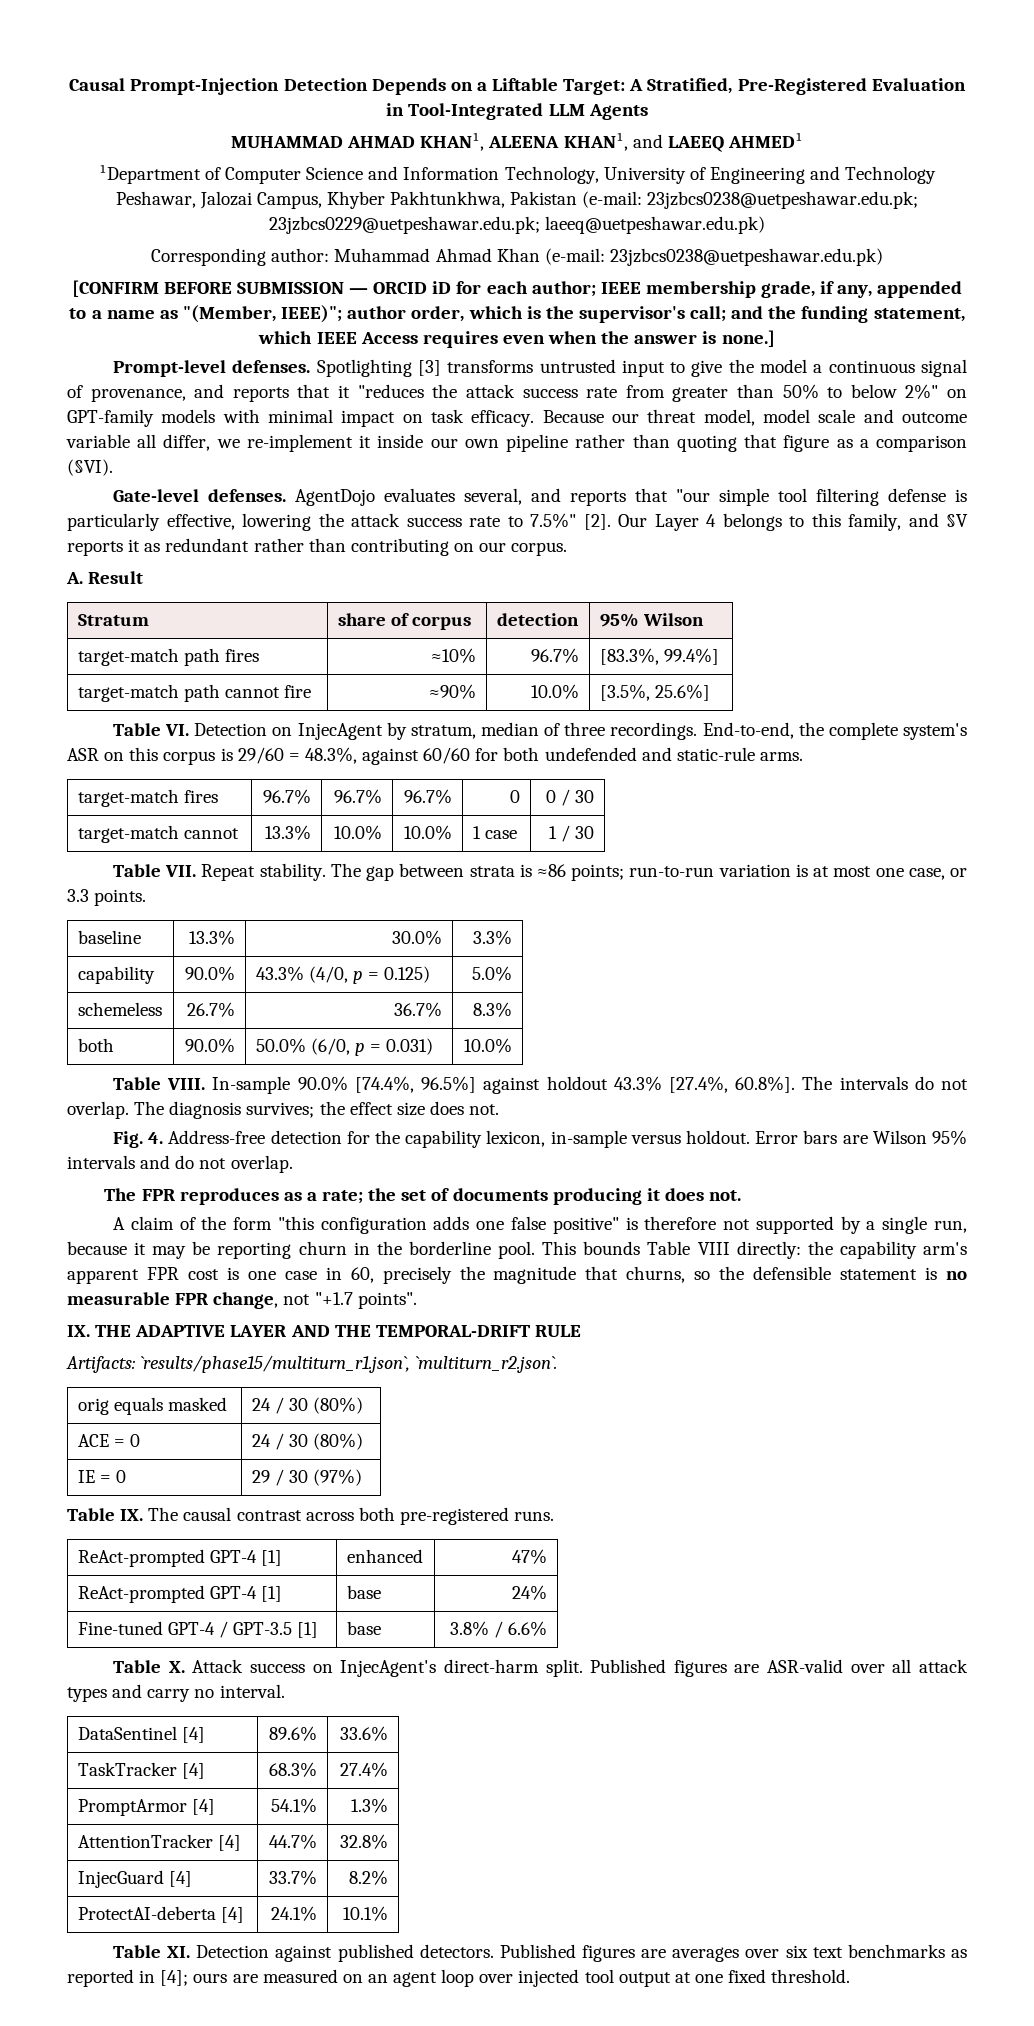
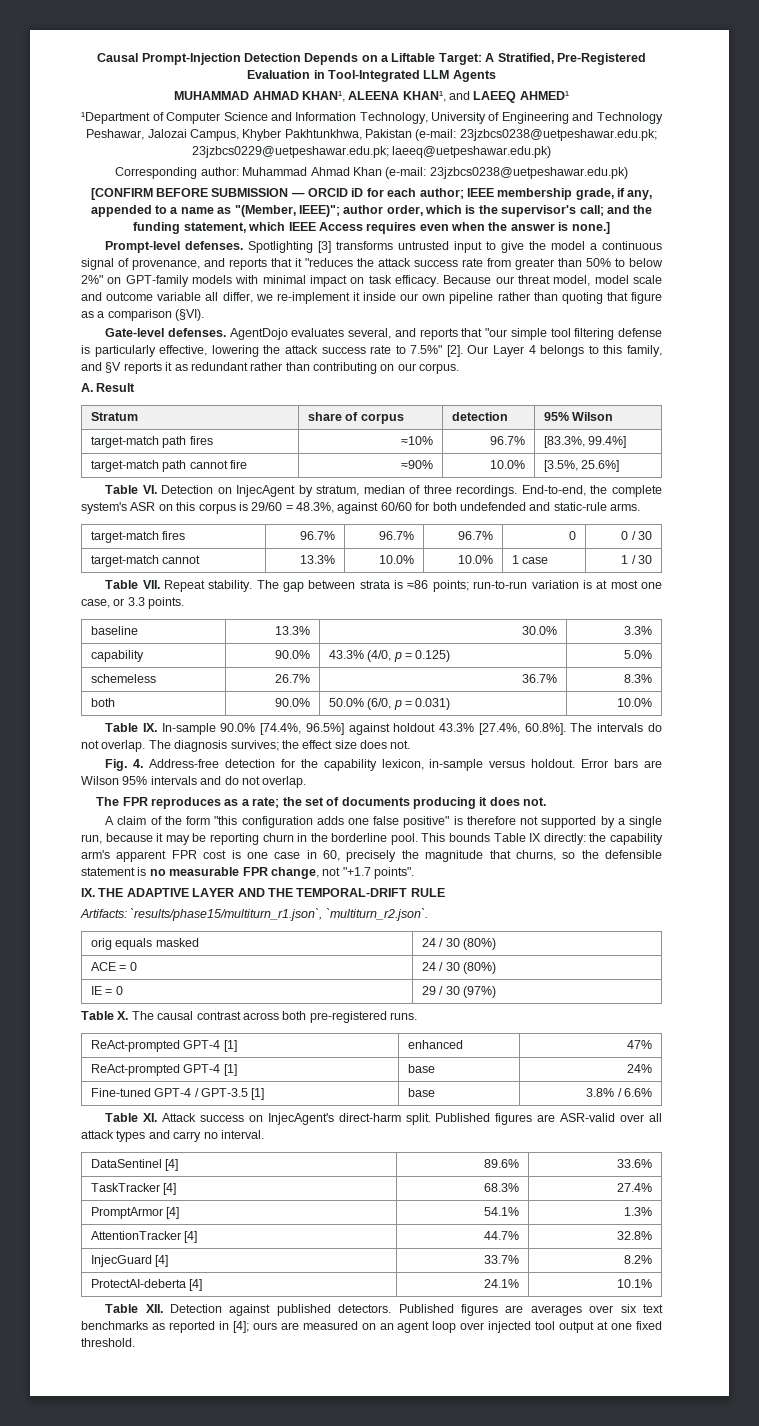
[167,1078,206,1090] VIII. -> [142,723,157,732] IX.
[697,1242,730,1255] VIII -> [529,833,542,842] IX
[120,1509,144,1521] IX. -> [117,1011,129,1020] X.
[168,1661,185,1673] X. -> [143,1113,158,1122] XI.
[167,1946,191,1958] XI. -> [145,1304,163,1313] XII.

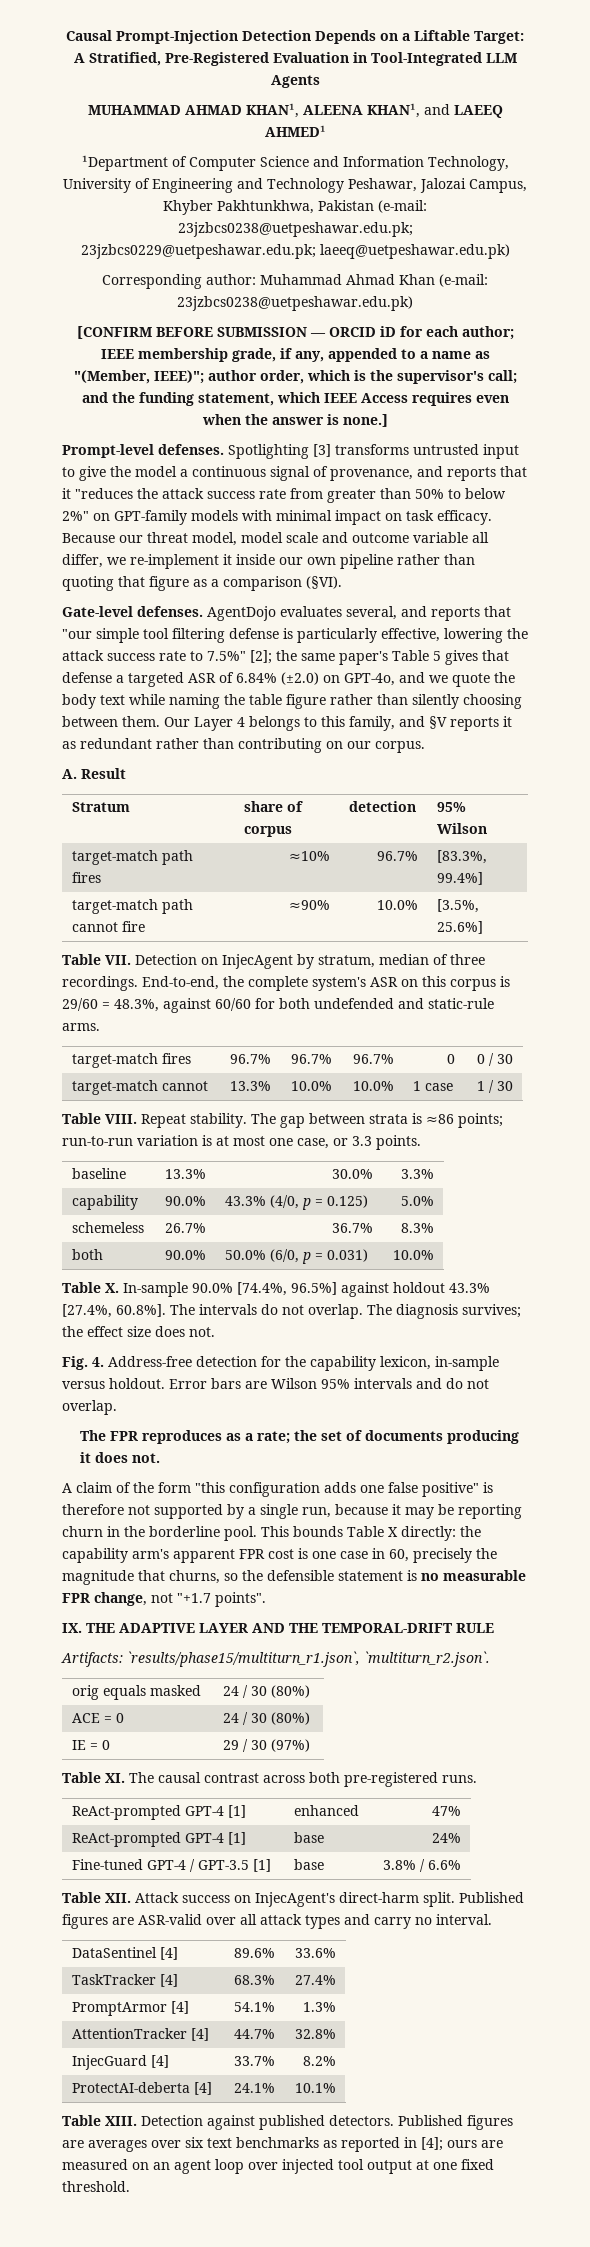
[446,345,463,357] [2]. -> [250,650,509,665] [62,672,515,687] [62,694,522,709] [62,716,160,727] [2]; the same paper's Table 5 gives that defense a targeted ASR of 6.84% (±2.0) on GPT-4o, and we quote the body text while naming the table figure rather than silently choosing between them.
[142,485,157,494] VI. -> [105,955,131,965] VII.
[142,580,160,589] VII. -> [105,1114,137,1124] VIII.
[142,723,157,732] IX. -> [105,1283,119,1293] X.
[529,833,542,842] IX -> [388,1527,398,1537] X
[117,1011,129,1020] X. -> [105,1773,125,1783] XI.
[143,1113,158,1122] XI. -> [105,1893,131,1903] XII.
[145,1304,163,1313] XII. -> [105,2116,137,2126] XIII.

